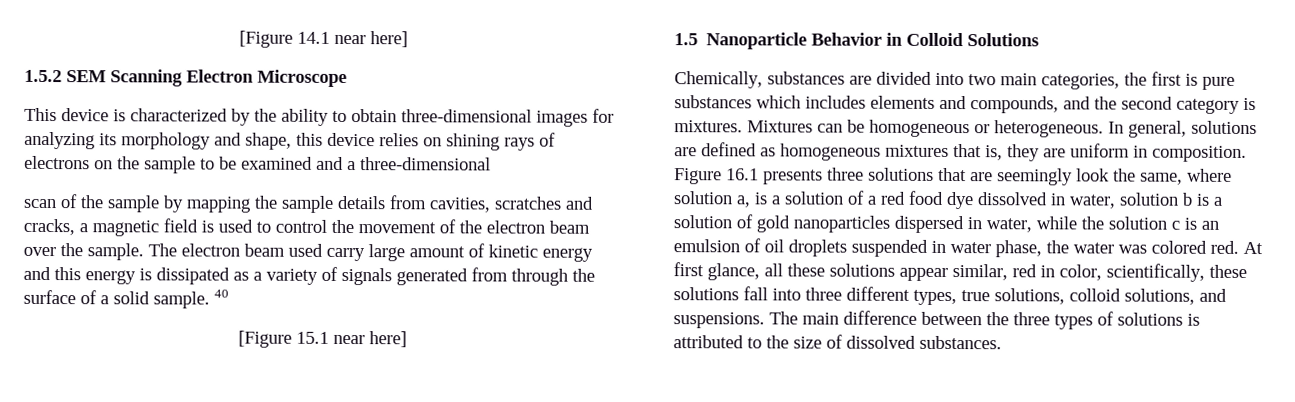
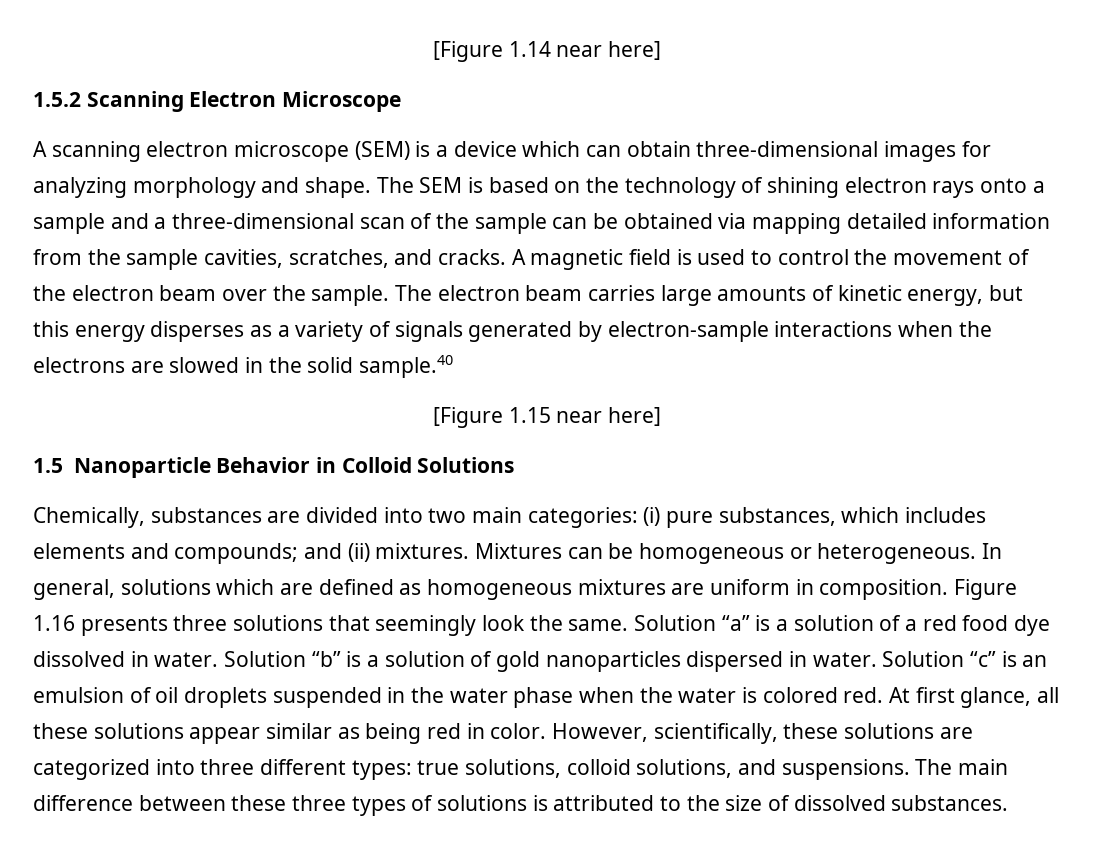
[238,30,330,48] [Figure 14.1 -> [432,41,551,62] [Figure 1.14
[66,70,106,83] SEM -> (81, 99) none
[24,107,347,126] This device is characterized by the ability to -> [33,141,622,162] A scanning electron microscope (SEM) is a device which can
[99,133,117,146] its -> (127, 187) none
[245,132,556,151] [24,155,313,174] shape, this device relies on shining rays of electrons on the sample to be examined -> [305,177,1045,198] [33,213,105,234] shape. The SEM is based on the technology of shining electron rays onto a sample
(491, 164) // -> (355, 221) none
[163,195,594,213] [23,218,88,236] by mapping the sample details from cavities, scratches and cracks, a -> [552,213,1051,234] [33,249,526,270] can be obtained via mapping detailed information from the sample cavities, scratches, and cracks. A
[288,243,593,262] [23,266,230,285] used carry large amount of kinetic energy and this energy is dissipated -> [588,285,1024,306] [33,321,245,342] carries large amounts of kinetic energy, but this energy disperses
[471,267,595,286] [23,289,229,309] [237,330,329,348] from through the surface of a solid sample. 40 // [Figure 15.1 -> [578,321,992,342] [33,355,454,378] [432,407,551,428] by electron-sample interactions when the electrons are slowed in the solid sample.40 // [Figure 1.15
[1041,71,1235,90] [674,95,1256,114] categories, the first is pure substances which includes elements and compounds, and the second category is -> [527,507,987,528] [33,543,370,564] categories: (i) pure substances, which includes elements and compounds; and (ii)
(1257, 127) none -> [216,579,275,595] which
[953,144,1040,162] that is, they -> (666, 587) none
[726,168,759,181] 16.1 -> [33,615,75,631] 1.16
[970,172,993,182] are -> (370, 623) none
[1140,168,1232,185] [673,191,751,208] same, where solution a, -> [568,615,750,631] same. Solution “a”
[1069,192,1193,209] water, solution b -> [154,651,341,667] water. Solution “b”
[986,216,1180,233] water, while the solution c -> [812,651,997,667] water. Solution “c”
[950,240,1147,258] water phase, the water was -> [411,687,758,708] the water phase when the water is
[952,264,1102,281] similar, red in color, -> [266,723,649,744] similar as being red in color. However,
[743,286,768,301] fall -> [939,727,973,739] [33,759,150,780] are categorized
[913,289,957,306] types, -> [351,760,412,780] types:
[986,312,1009,326] the -> [231,795,287,811] these

